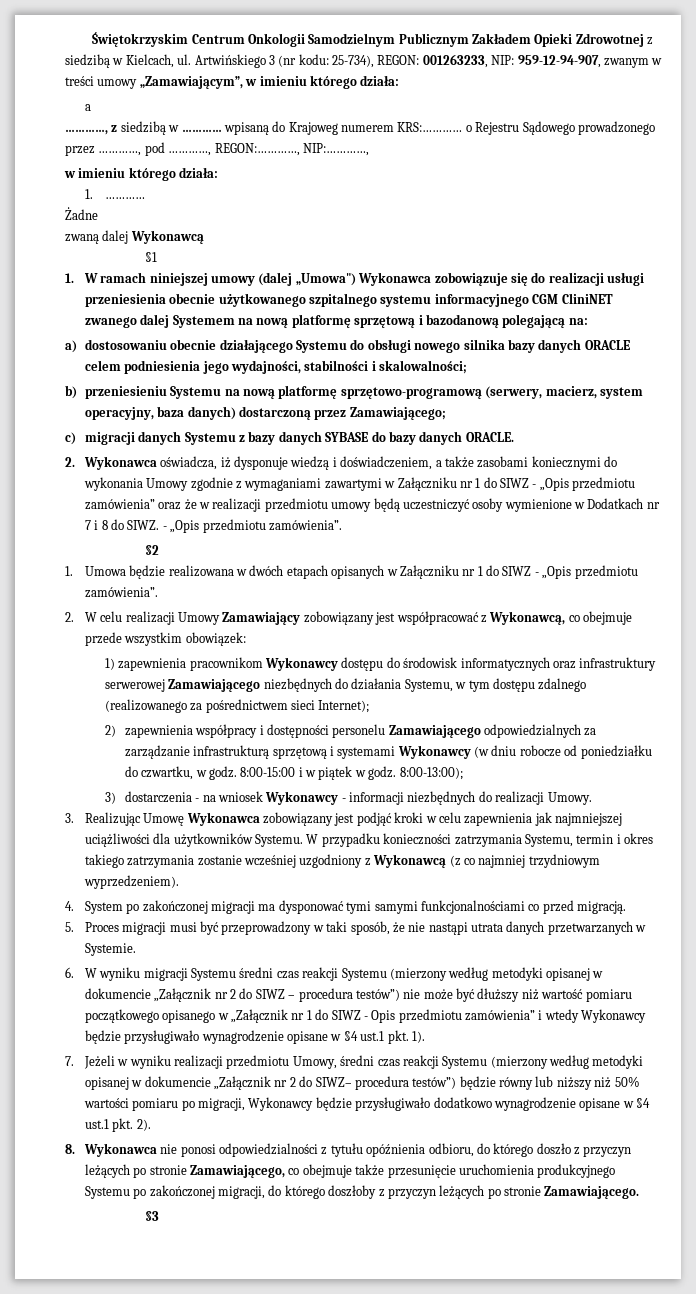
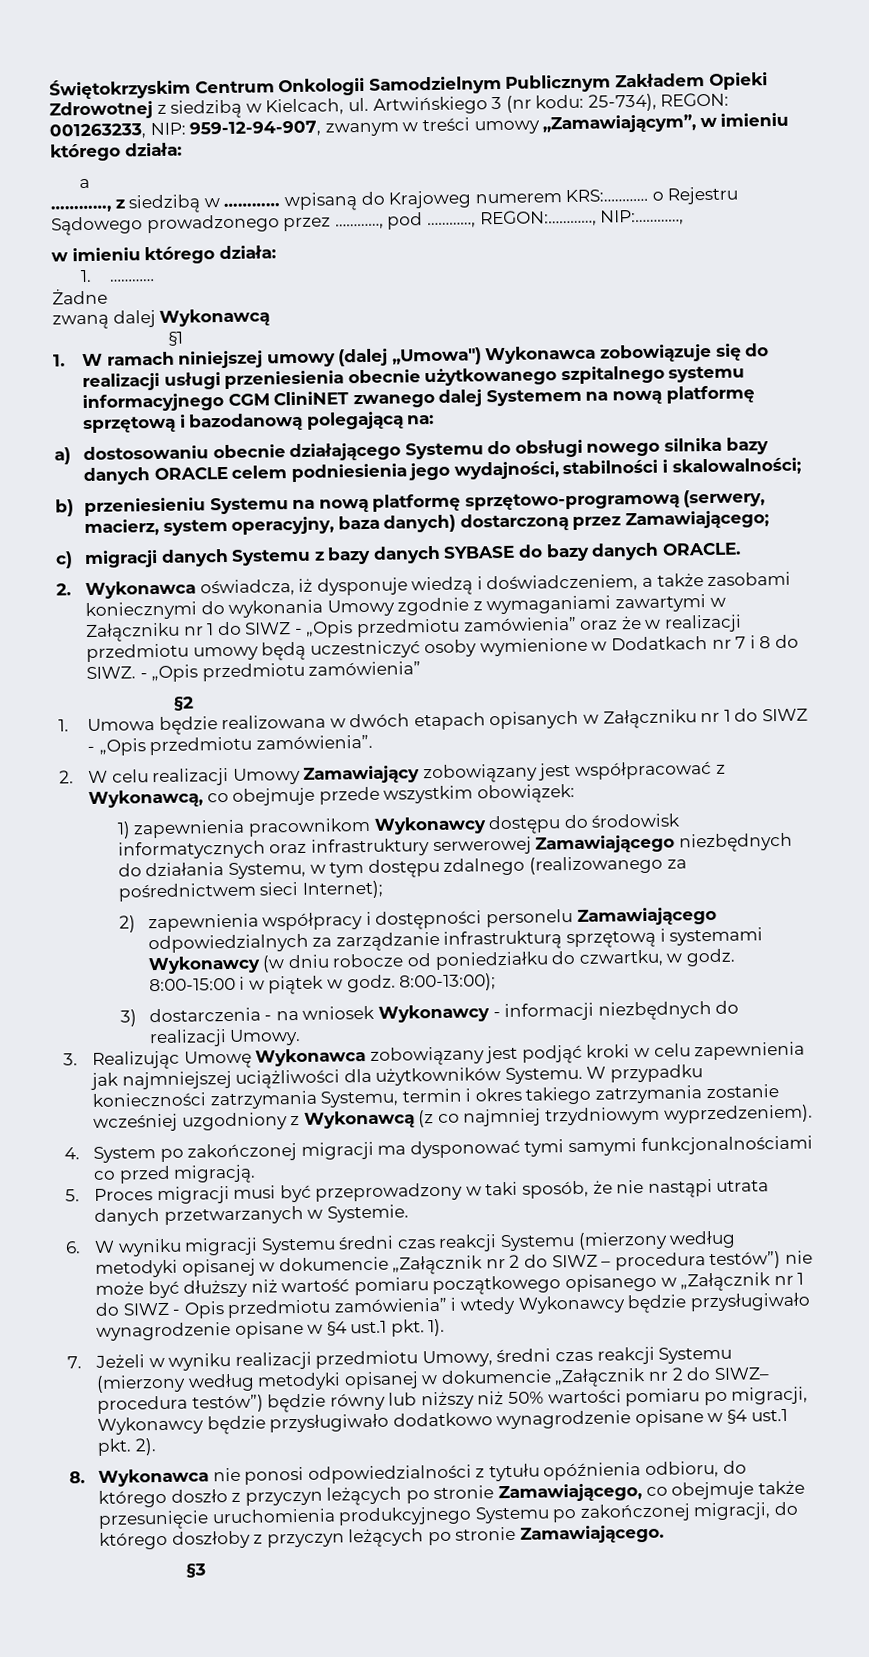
[268,520,342,531] zamówienia”. -> [308,661,422,676] zamówienia”

